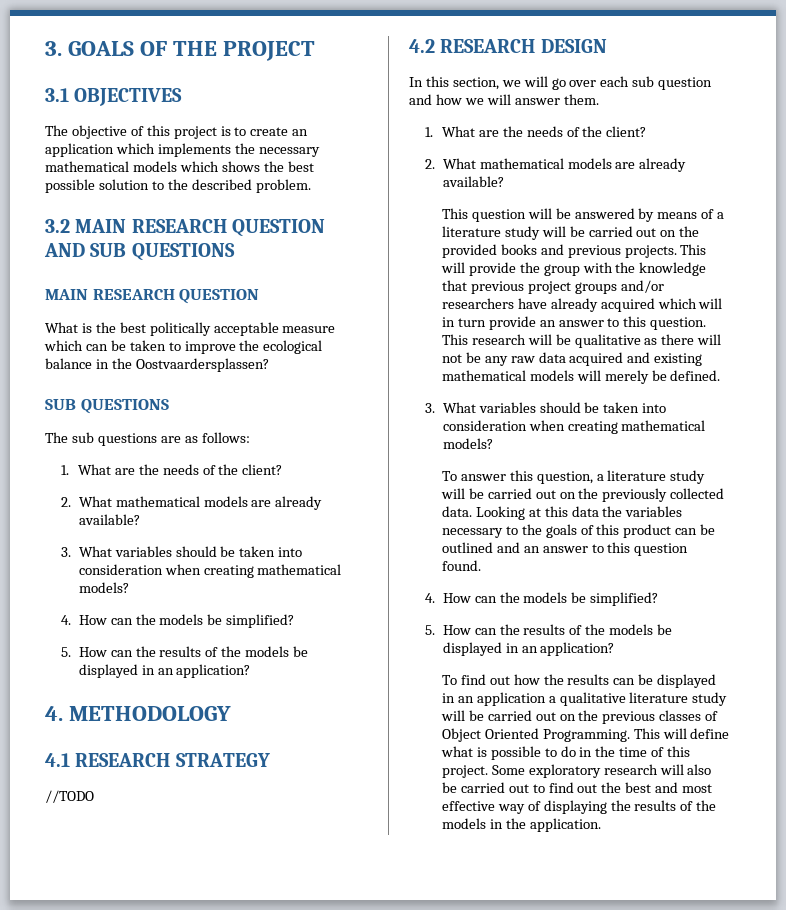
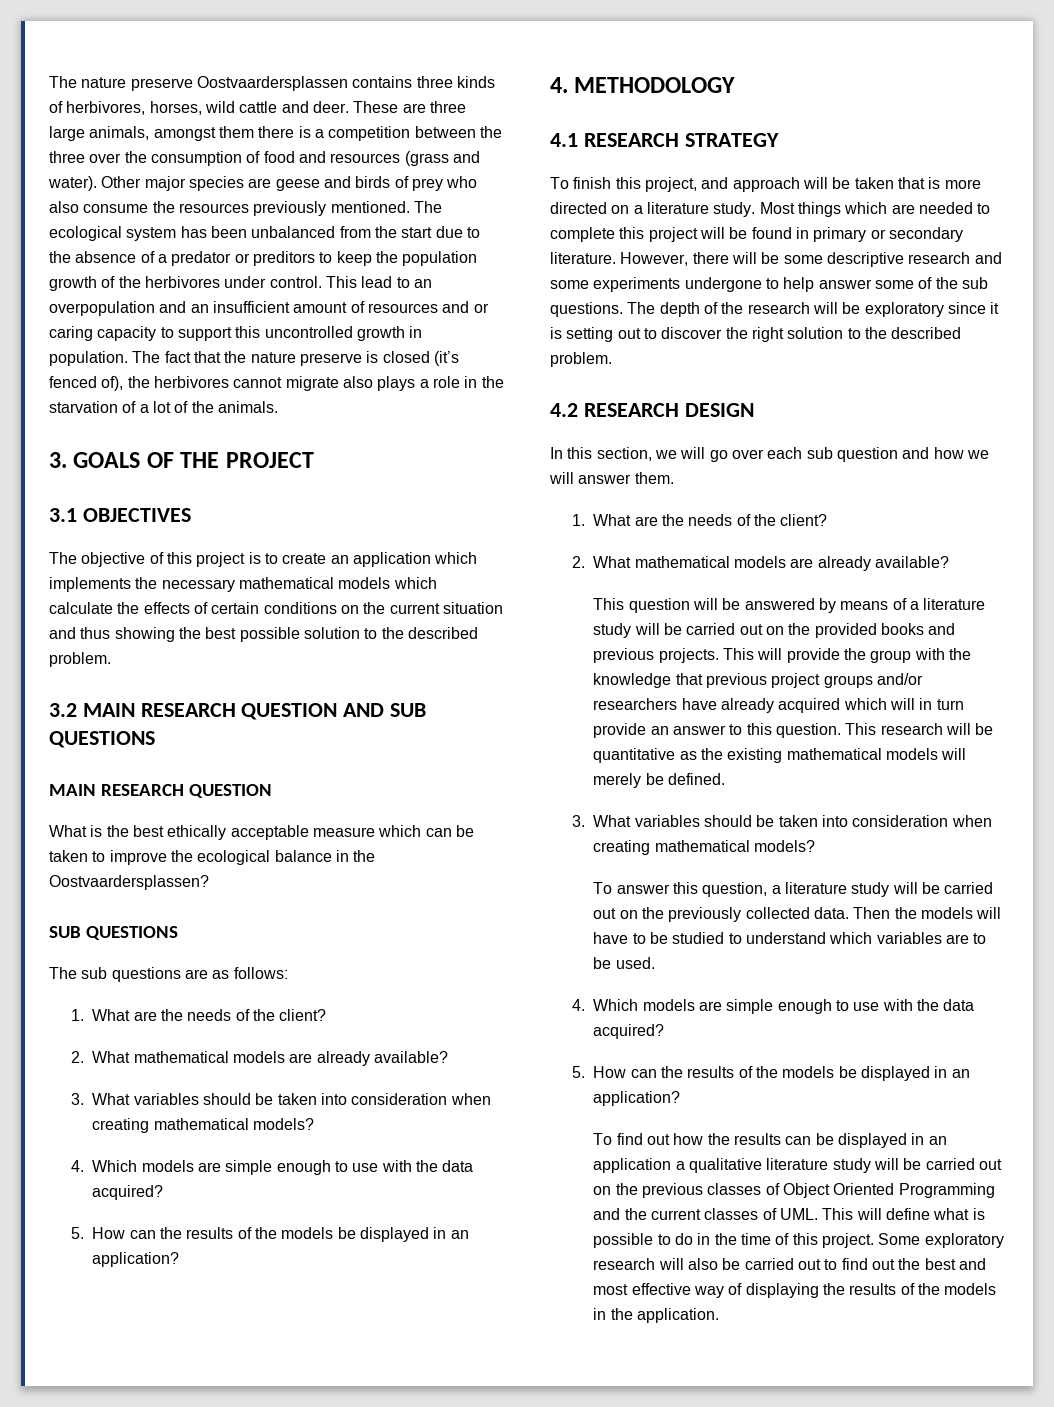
(45, 48) none -> [49,76,495,91] [49,101,466,115] [49,126,502,141] [49,151,480,166] [48,176,478,191] [49,201,442,216] [49,226,480,241] [49,251,478,266] [49,276,432,291] [49,301,489,316] [49,326,423,341] [49,351,459,366] [49,376,504,391] [49,401,278,413] The nature preserve Oostvaardersplassen contains three kinds of herbivores, horses, wild cattle and deer. These are three large animals, amongst them there is a competition between the three over the consumption of food and resources (grass and water). Other major species are geese and birds of prey who also consume the resources previously mentioned. The ecological system has been unbalanced from the start due to the absence of a predator or preditors to keep the population growth of the herbivores under control. This lead to an overpopulation and an insufficient amount of resources and or caring capacity to support this uncontrolled growth in population. The fact that the nature preserve is closed (it’s fenced of), the herbivores cannot migrate also plays a role in the starvation of a lot of the animals. //
[221,161,260,172] shows -> [49,602,503,614] [49,627,175,642] calculate the effects of certain conditions on the current situation and thus showing
[149,322,211,336] politically -> [167,825,227,840] ethically
[78,614,295,628] How can the models be simplified? -> [92,1160,474,1175] [92,1185,164,1200] Which models are simple enough to use with the data acquired?
[45,790,94,803] //TODO -> [550,177,981,192] [550,202,991,217] [550,227,963,242] [550,252,1002,267] [550,277,988,292] [550,302,1000,317] [550,327,962,342] [550,352,612,367] To finish this project, and approach will be taken that is more directed on a literature study. Most things which are needed to complete this project will be found in primary or secondary literature. However, there will be some descriptive research and some experiments undergone to help answer some of the sub questions. The depth of the research will be exploratory since it is setting out to discover the right solution to the described problem.
[574,334,722,348] [441,352,651,366] qualitative as there will not be any raw data acquired and -> [593,748,724,763] quantitative as the
[475,506,683,520] [441,524,716,538] [441,542,689,556] [441,560,481,571] [425,592,659,606] Looking at this data the variables necessary to the goals of this product can be outlined and an answer to this question found. // 4. How can the models be simplified? -> [853,907,1002,919] [593,932,987,944] [593,957,655,969] [571,999,975,1014] [593,1024,665,1039] Then the models will have to be studied to understand which variables are to be used. // 4. Which models are simple enough to use with the data acquired?
[542,729,630,742] Programming. -> [898,1183,995,1198] [593,1208,819,1220] Programming and the current classes of UML.

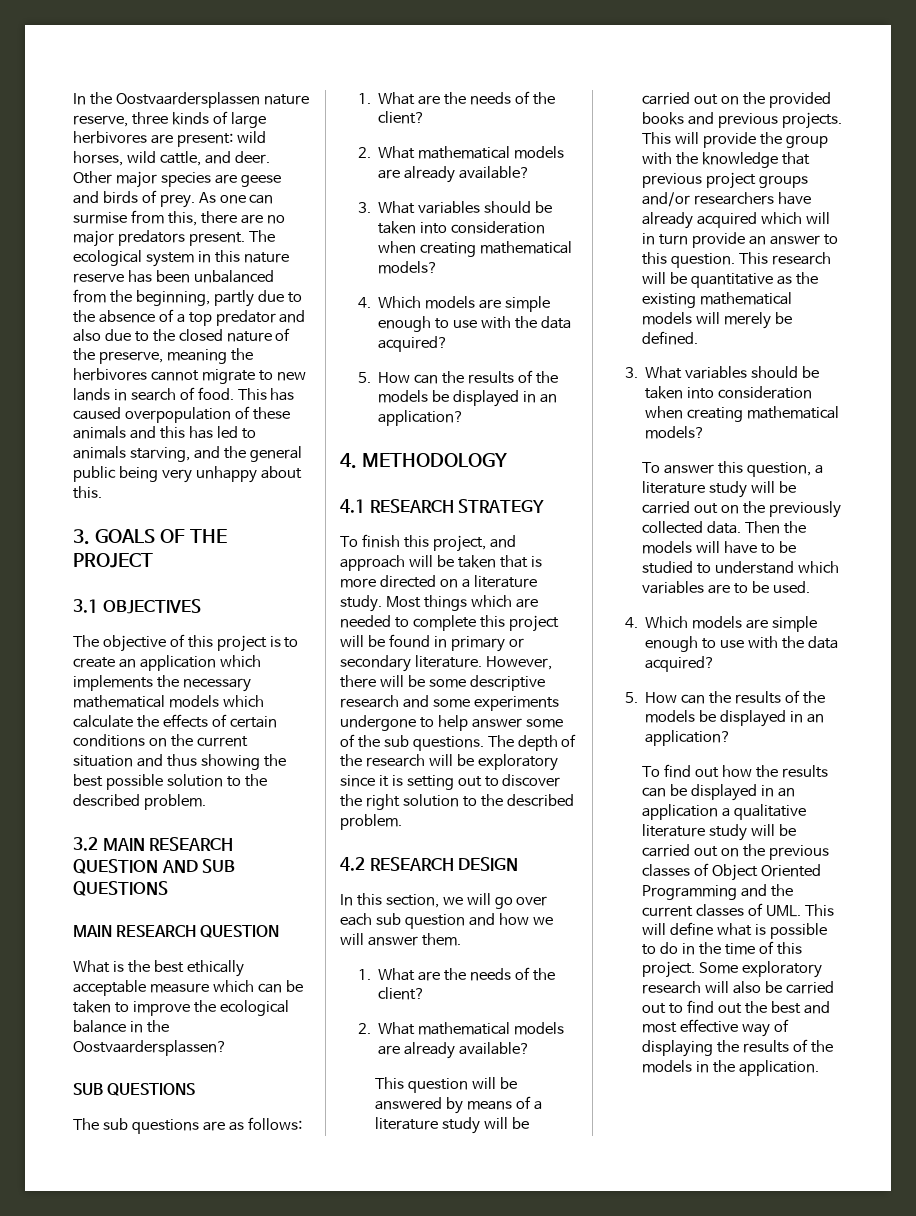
[49,76,495,91] [49,101,146,115] The nature preserve Oostvaardersplassen contains three kinds of herbivores, -> [73,92,309,108] [73,111,266,128] [73,131,266,147] In the Oostvaardersplassen nature reserve, three kinds of large herbivores are present: wild
[239,101,278,113] cattle -> [159,151,201,166] cattle,
[353,101,466,113] [49,126,502,141] [49,151,480,166] [48,176,97,191] These are three large animals, amongst them there is a competition between the three over the consumption of food and resources (grass and water). -> (270, 157) none
[411,176,478,191] [49,201,442,216] [49,226,177,241] prey who also consume the resources previously mentioned. The ecological system -> [159,192,274,208] [73,210,285,226] [73,230,275,247] [73,250,289,267] [73,273,124,283] prey. As one can surmise from this, there are no major predators present. The ecological system in this nature reserve
[401,227,433,238] start -> [135,290,254,307] beginning, partly
[171,251,478,266] [49,276,432,291] [49,301,489,316] [49,326,423,341] [49,351,459,366] [49,376,504,391] [49,401,278,413] predator or preditors to keep the population growth of the herbivores under control. This lead to an overpopulation and an insufficient amount of resources and or caring capacity to support this uncontrolled growth in population. The fact that the nature preserve is closed (it’s fenced of), the herbivores cannot migrate also plays a role in the starvation of a lot of the animals. -> [188,310,306,326] [73,328,291,342] [73,348,253,364] [73,368,306,384] [73,387,295,401] [73,406,290,423] [73,426,256,439] [73,446,302,462] [73,466,302,483] [73,486,102,499] top predator and also due to the closed nature of the preserve, meaning the herbivores cannot migrate to new lands in search of food. This has caused overpopulation of these animals and this has led to animals starving, and the general public being very unhappy about this.

